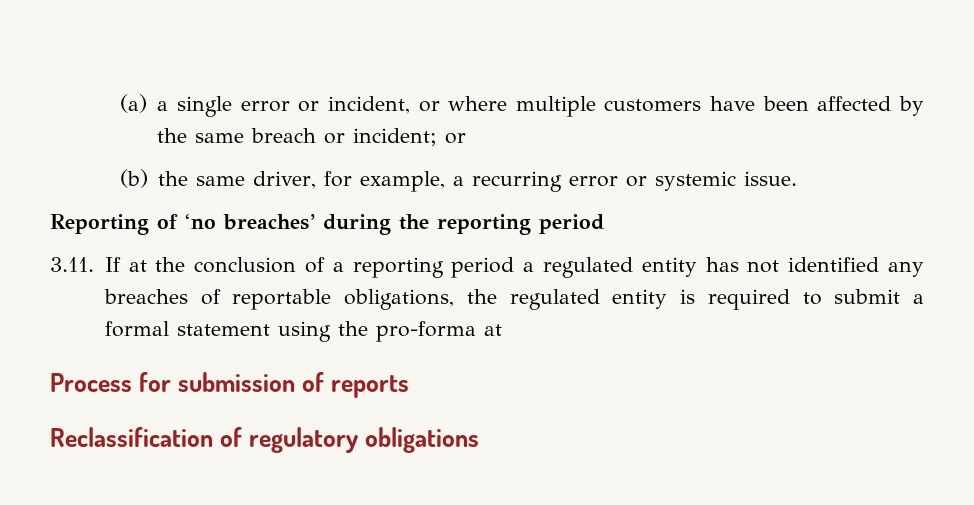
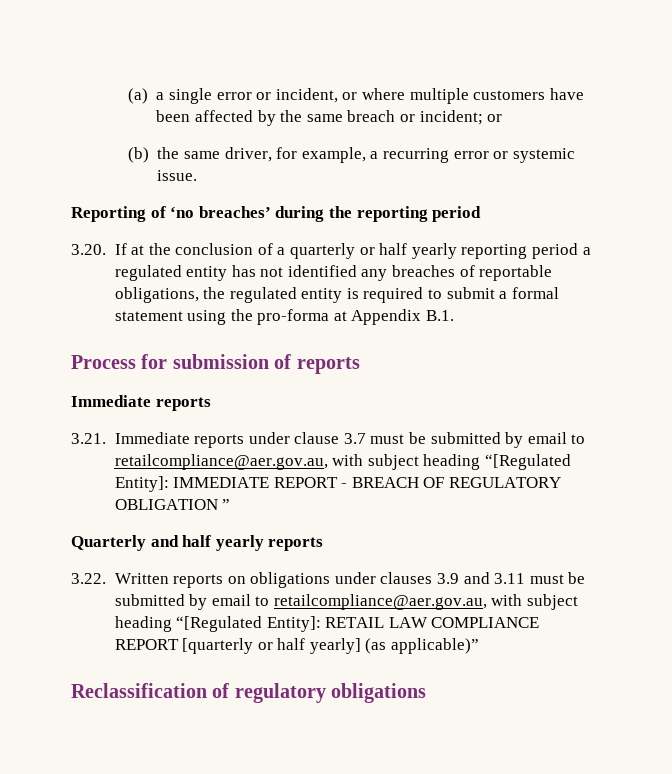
[50,257,94,272] 3.11. -> [71,244,106,255] 3.20.
(344, 267) none -> [290,243,457,259] quarterly or half yearly
(502, 330) none -> [351,309,455,325] Appendix B.1.
(409, 386) none -> [71,395,211,411] [71,432,586,448] [114,454,571,470] [114,476,562,492] [114,499,231,510] [71,535,324,551] [71,572,586,588] [114,594,579,610] [114,616,540,632] [114,638,480,654] // Immediate reports // 3.21. Immediate reports under clause 3.7 must be submitted by email to retailcompliance@aer.gov.au, with subject heading “[Regulated Entity]: IMMEDIATE REPORT - BREACH OF REGULATORY OBLIGATION ” // Quarterly and half yearly reports // 3.22. Written reports on obligations under clauses 3.9 and 3.11 must be submitted by email to retailcompliance@aer.gov.au, with subject heading “[Regulated Entity]: RETAIL LAW COMPLIANCE REPORT [quarterly or half yearly] (as applicable)”

